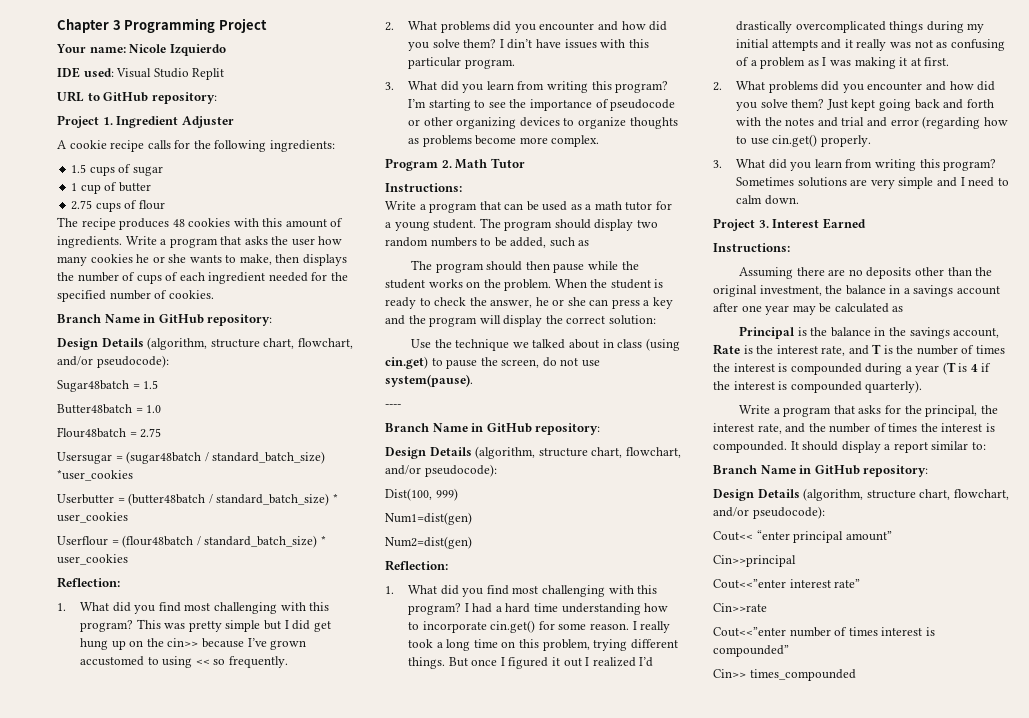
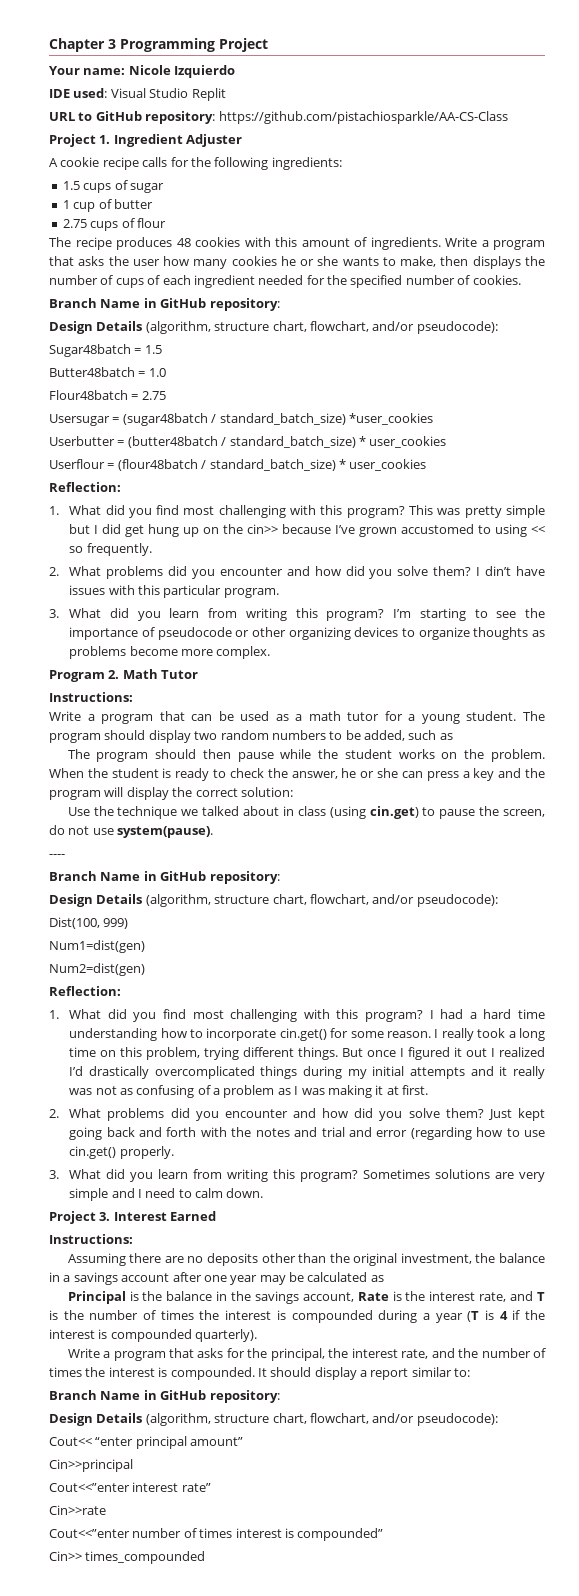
(217, 98) none -> [218,111,508,124] https://github.com/pistachiosparkle/AA-CS-Class

